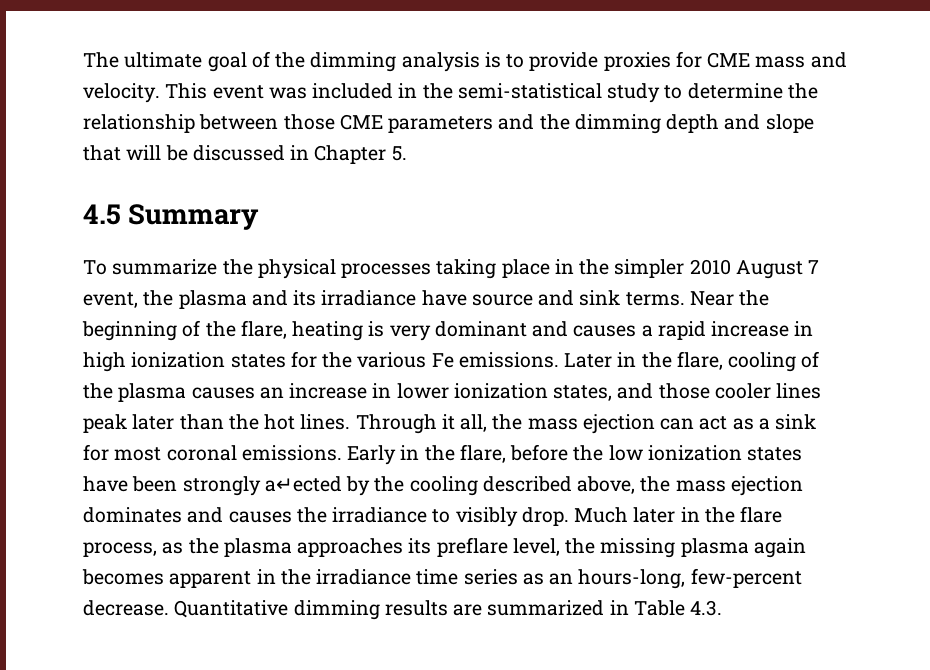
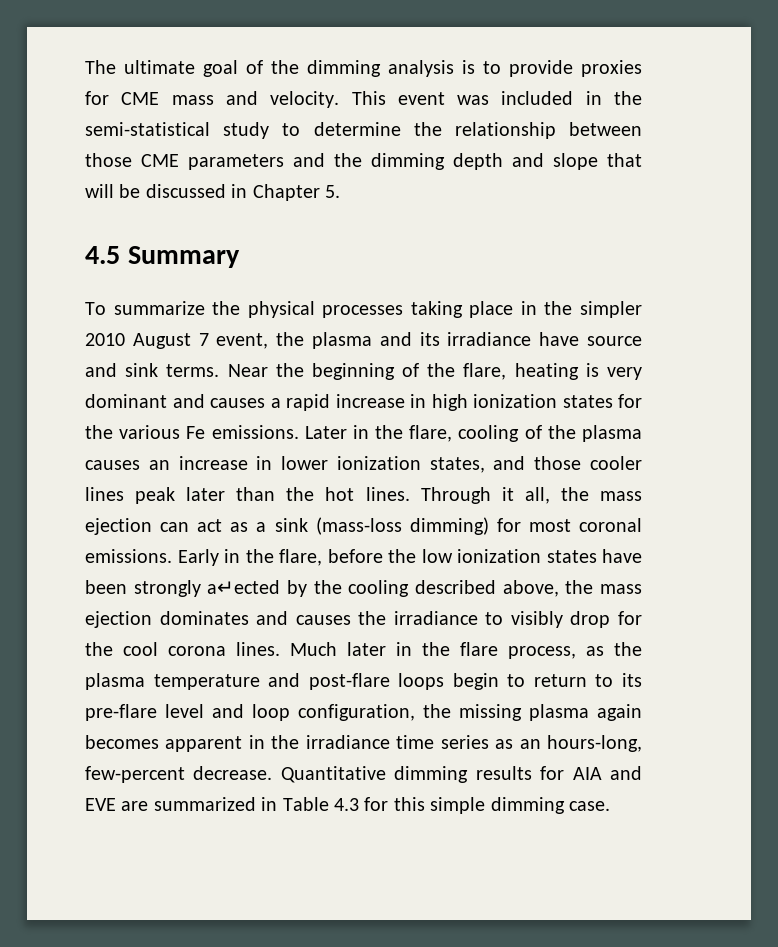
(817, 422) none -> [315,517,489,535] (mass-loss dimming)
[521,507,569,526] drop. -> [570,611,642,628] [85,642,280,656] drop for the cool corona lines.
[297,537,560,557] approaches its preflare level, -> [153,673,642,690] [85,704,415,721] temperature and post-flare loops begin to return to its pre-flare level and loop configuration,
[453,600,723,616] are summarized in Table 4.3. -> [540,766,643,780] [85,797,610,814] for AIA and EVE are summarized in Table 4.3 for this simple dimming case.

